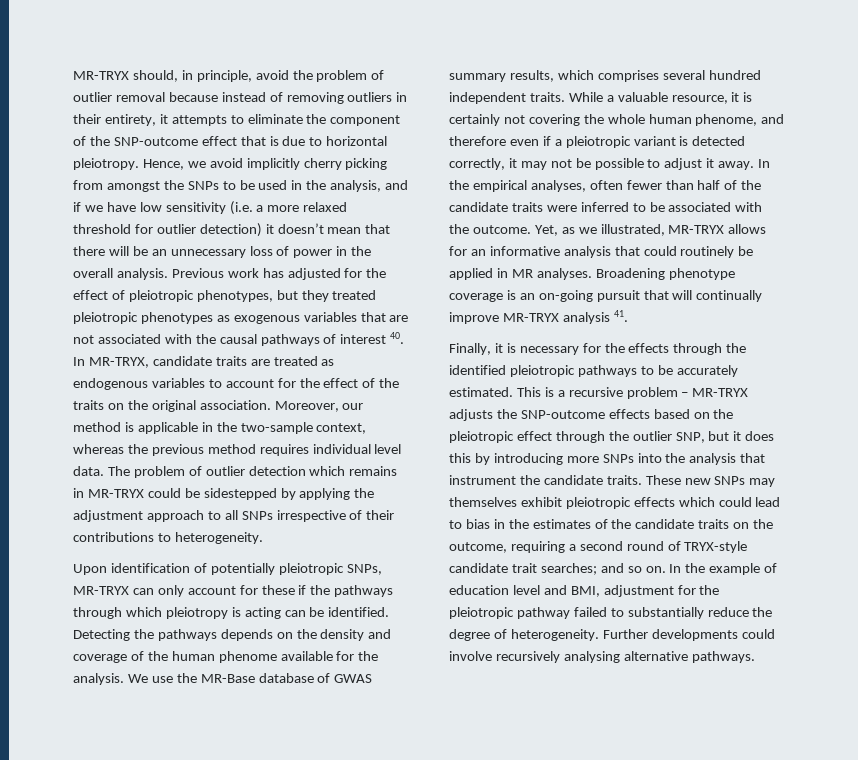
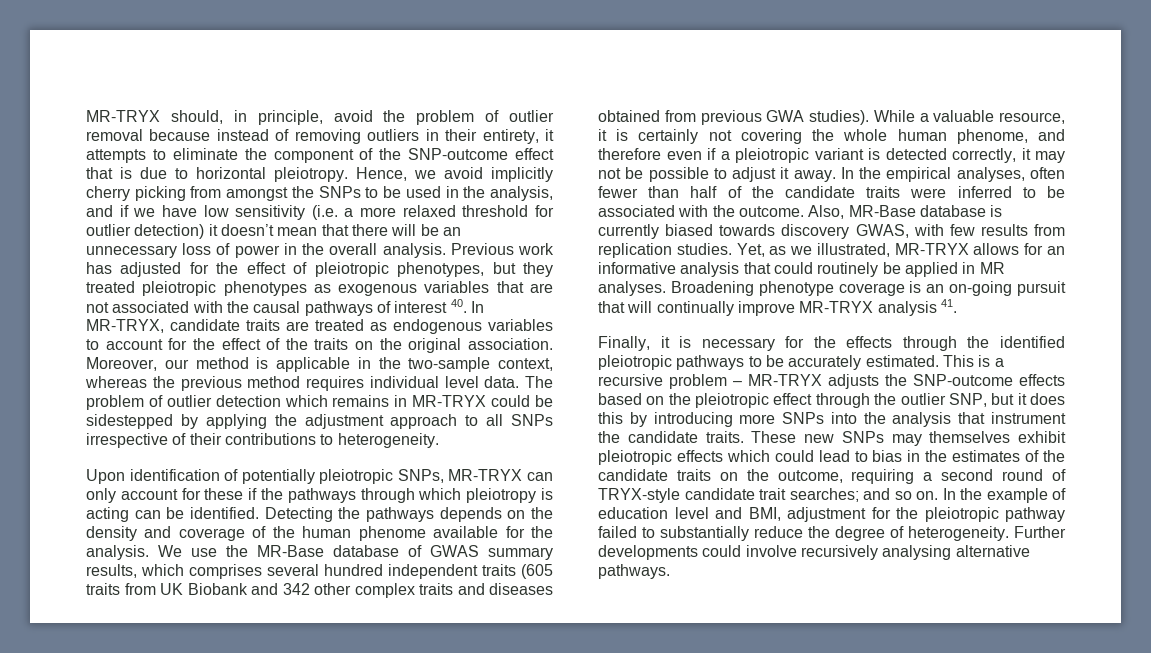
[529,92,565,102] traits. -> [482,564,553,579] [86,583,553,598] [598,110,869,125] traits (605 traits from UK Biobank and 342 other complex traits and diseases obtained from previous GWA studies).
(531, 229) none -> [808,205,1003,219] [598,224,1065,239] [598,243,732,258] Also, MR-Base database is currently biased towards discovery GWAS, with few results from replication studies.

